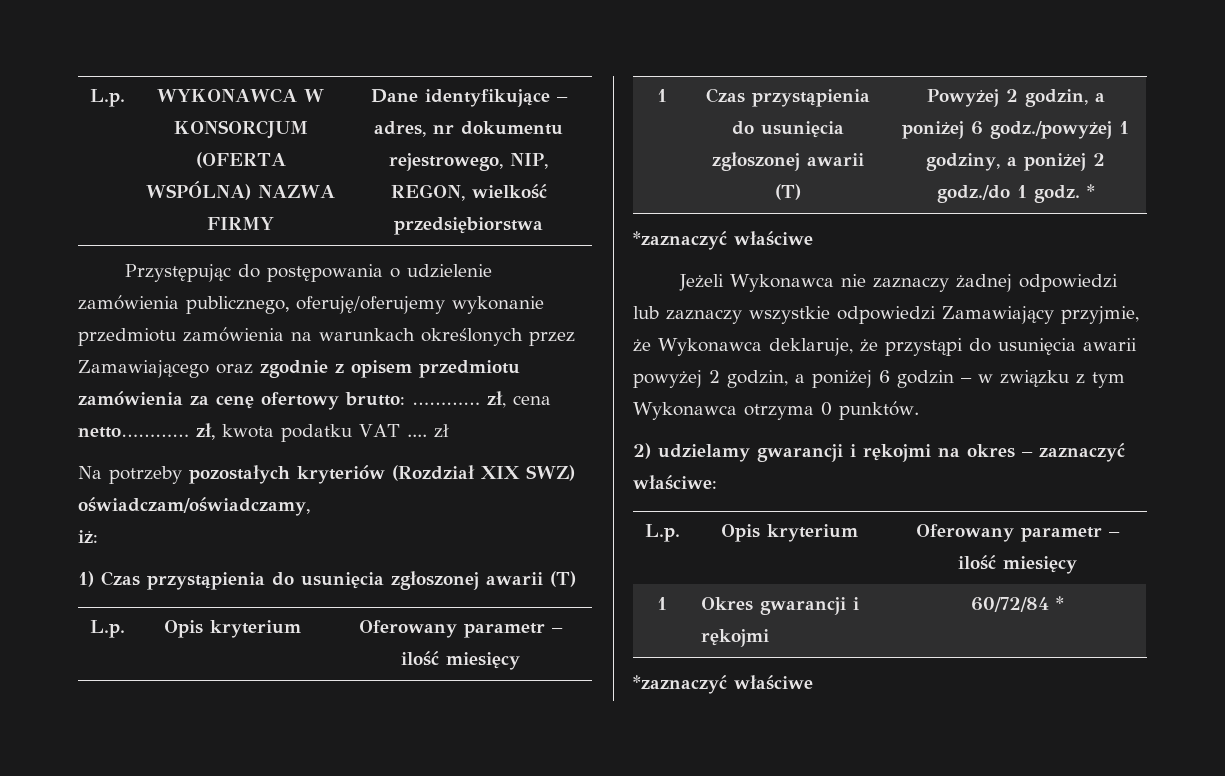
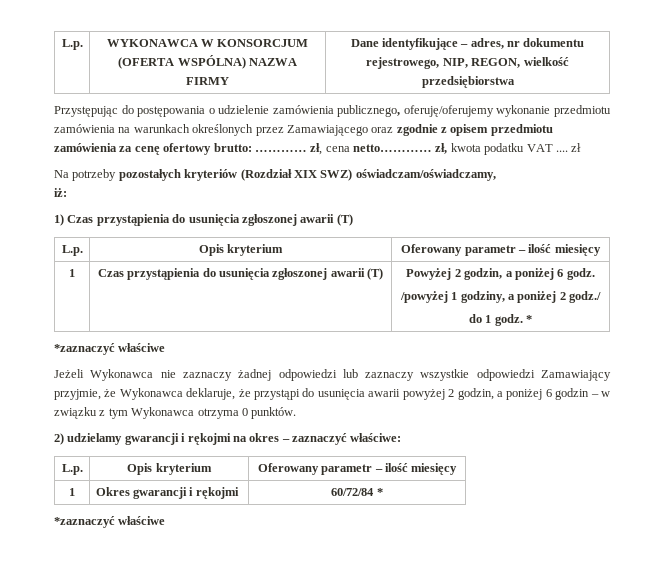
[990,121,1112,139] godz./powyżej -> [566,268,595,280] [399,291,448,303] godz. // /powyżej
[936,185,1010,203] godz./do -> [569,291,602,303] [468,314,482,323] godz./ // do

